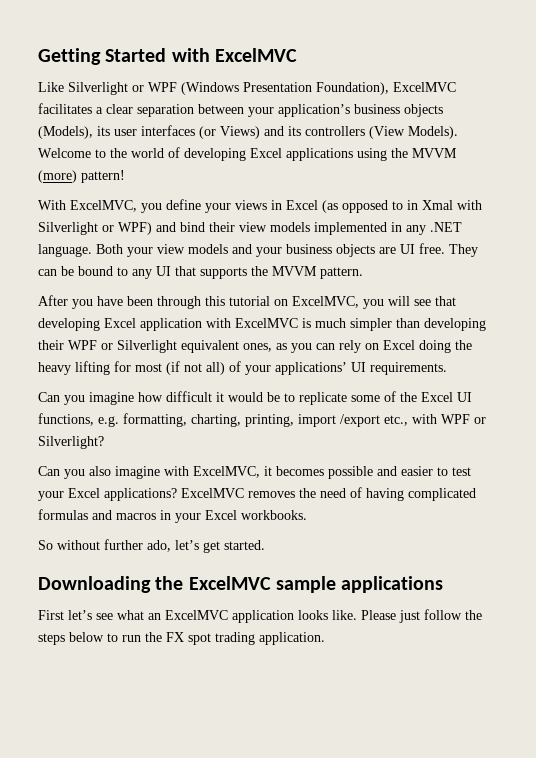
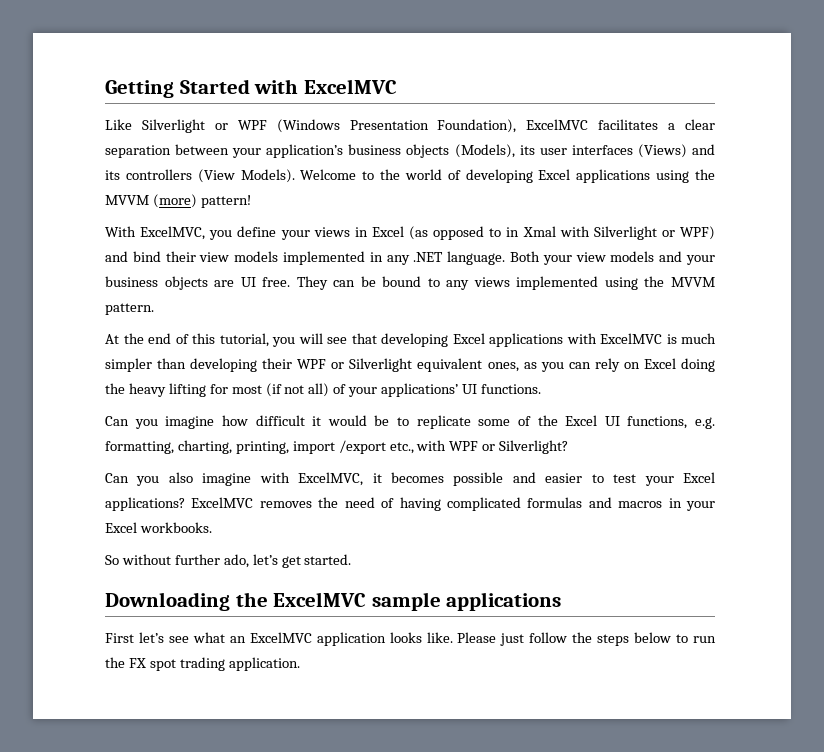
[199,126,260,139] (or Views) -> [637,144,687,158] (Views)
[156,266,247,279] UI that supports -> [473,276,638,290] views implemented using
[38,295,359,309] After you have been through this tutorial on ExcelMVC, -> [105,333,269,347] At the end of this tutorial,
[140,318,202,331] application -> [489,333,563,347] applications
[370,362,447,375] requirements. -> [480,384,541,394] functions.

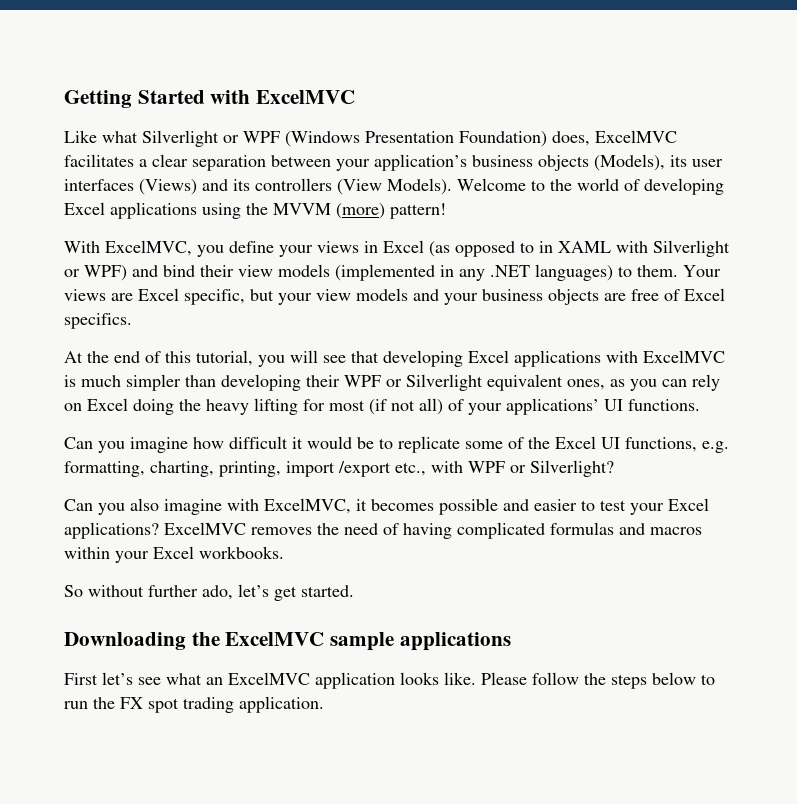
(132, 124) none -> [102,131,138,143] what
[437,119,517,133] Foundation), -> [459,131,590,147] Foundation) does,
[522,226,556,237] Xmal -> [558,241,611,253] XAML
[283,251,365,265] implemented -> [335,264,435,281] (implemented
[447,251,540,265] language. Both -> [535,264,721,281] [64,288,274,305] languages) to them. Your views are Excel specific, but
[240,276,715,290] [105,303,154,315] UI free. They can be bound to any views implemented using the MVVM pattern. -> [631,288,725,301] [64,313,132,329] free of Excel specifics.
[668,498,682,508] in -> [64,547,110,559] within
[500,633,525,646] just -> (527, 678) none

